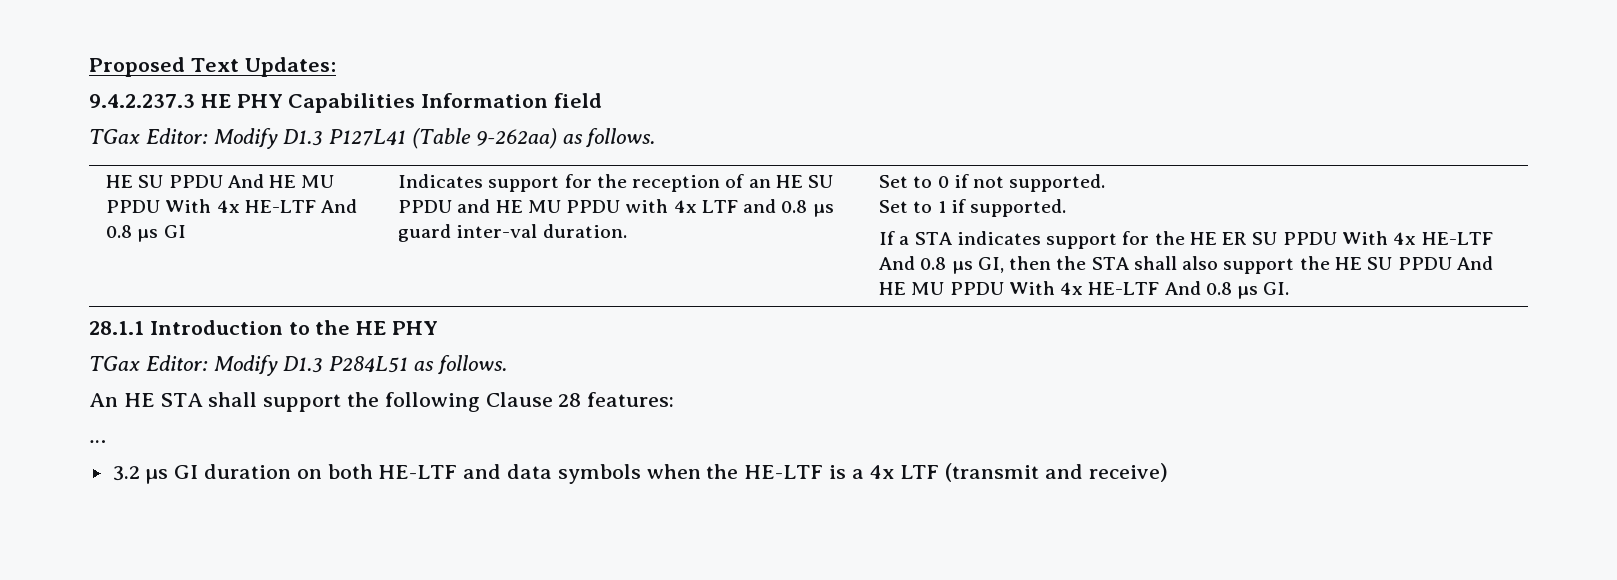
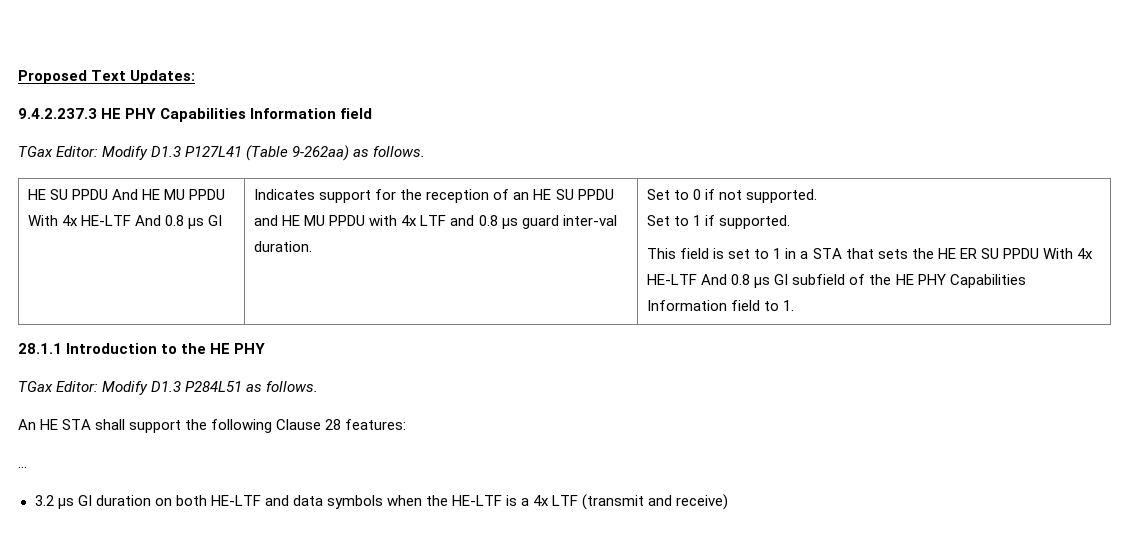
[879,231,1150,249] If a STA indicates support for -> [647,248,908,259] This field is set to 1 in a STA that sets
[977,256,1493,274] [879,281,1290,299] GI, then the STA shall also support the HE SU PPDU And HE MU PPDU With 4x HE-LTF And 0.8 µs GI. -> [774,274,1026,288] [647,300,795,311] GI subfield of the HE PHY Capabilities Information field to 1.

